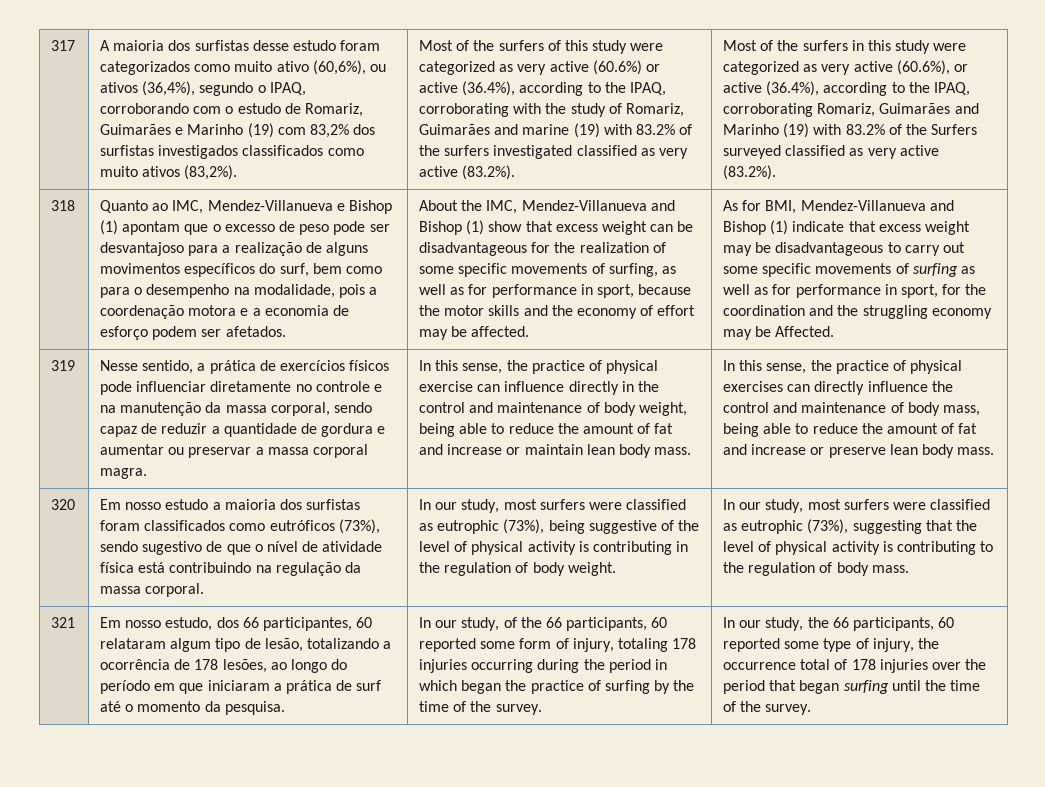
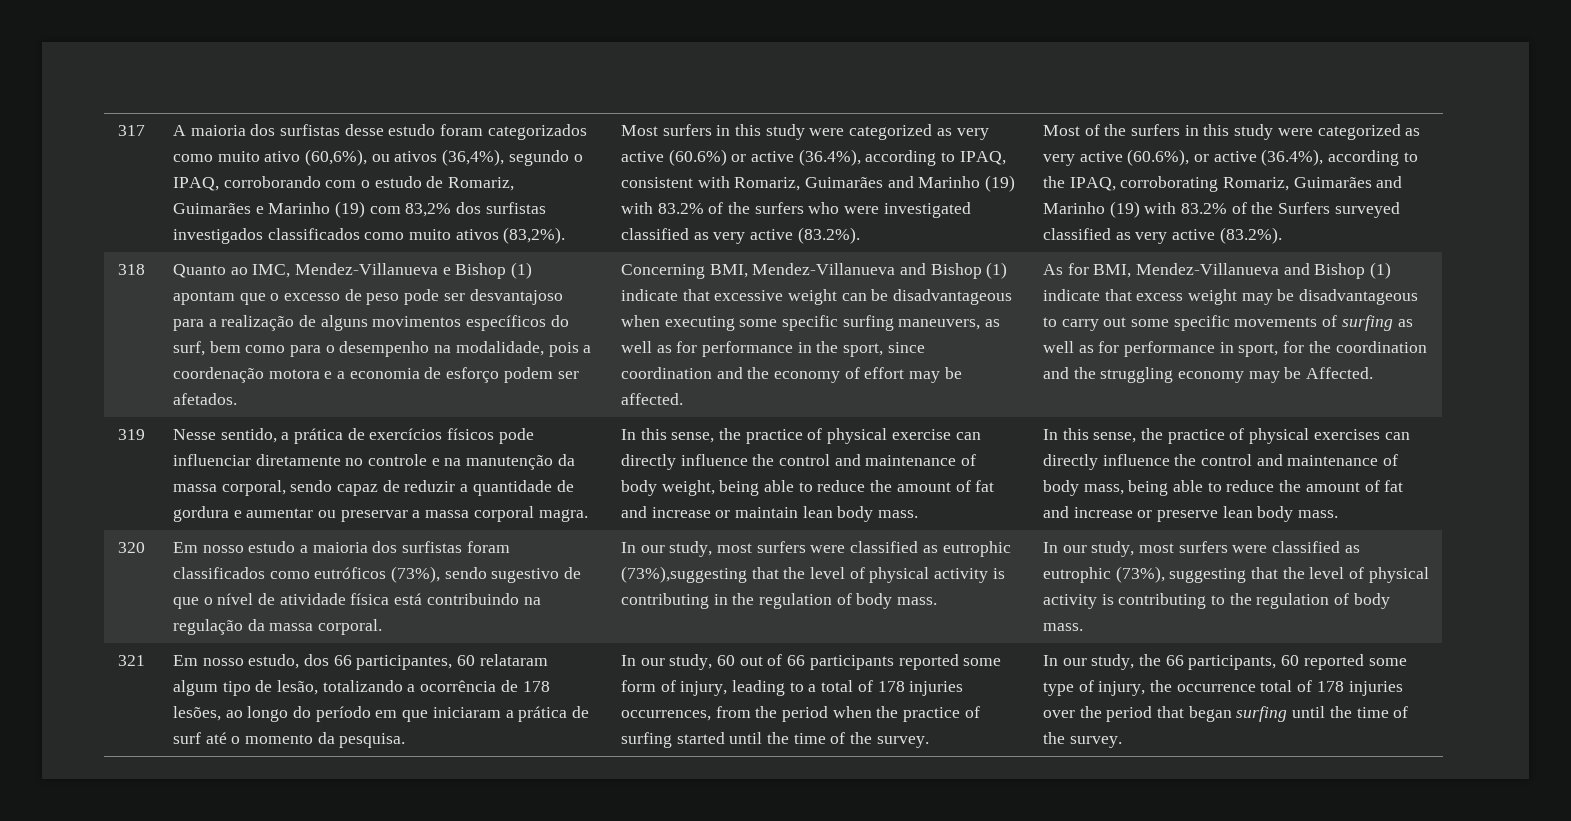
[456,40,561,51] of the surfers of -> [662,124,731,136] surfers in
[604,82,667,96] [419,103,685,117] [419,124,570,135] the IPAQ, corroborating with the study of Romariz, Guimarães and marine -> [959,151,1006,165] [620,176,981,191] IPAQ, consistent with Romariz, Guimarães and Marinho
(490, 150) none -> [808,202,880,214] who were
[419,200,675,214] [419,220,598,235] About the IMC, Mendez-Villanueva and Bishop (1) show that excess -> [620,262,1008,279] [620,289,784,301] Concerning BMI, Mendez-Villanueva and Bishop (1) indicate that excessive
[531,242,666,253] [419,263,677,277] [419,284,692,298] [419,305,520,316] for the realization of some specific movements of surfing, as well as for performance in sport, because the motor skills -> [620,315,1001,331] [620,341,925,357] [620,367,712,379] when executing some specific surfing maneuvers, as well as for performance in the sport, since coordination
[504,381,634,395] influence directly in -> [620,454,748,470] directly influence
[503,519,675,534] (73%), being suggestive of -> [620,566,779,583] (73%),suggesting that
[567,562,616,576] weight. -> [897,597,938,605] mass.
[503,617,668,631] of the 66 participants, 60 -> [717,654,894,670] 60 out of 66 participants
[618,638,697,652] [419,659,668,673] [419,680,502,694] totaling 178 injuries occurring during the period in which began -> [732,680,964,696] [620,706,872,722] leading to a total of 178 injuries occurrences, from the period when
[654,680,671,694] by -> [676,732,763,744] started until

